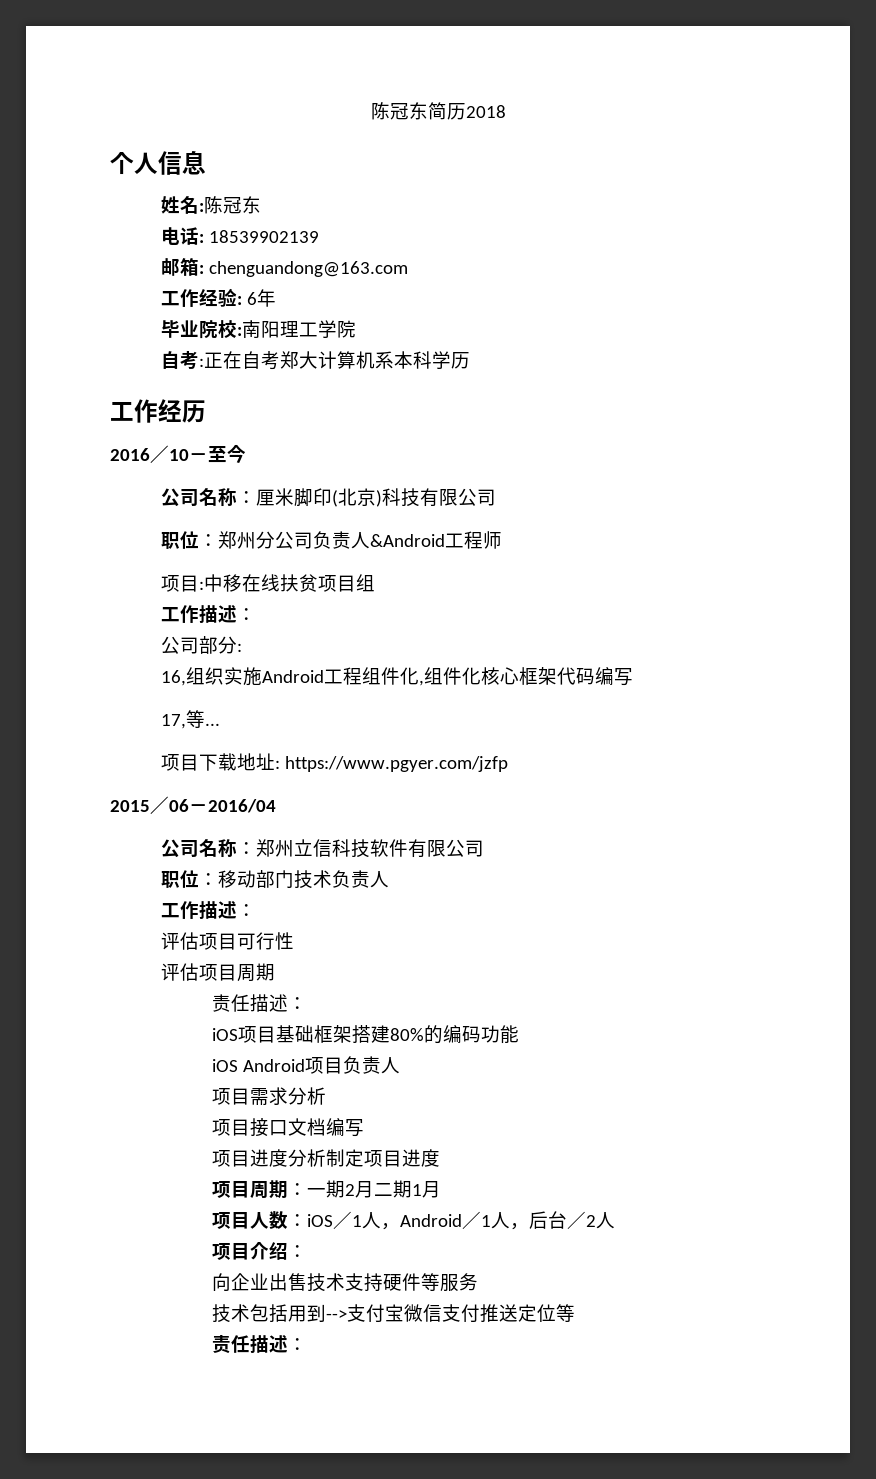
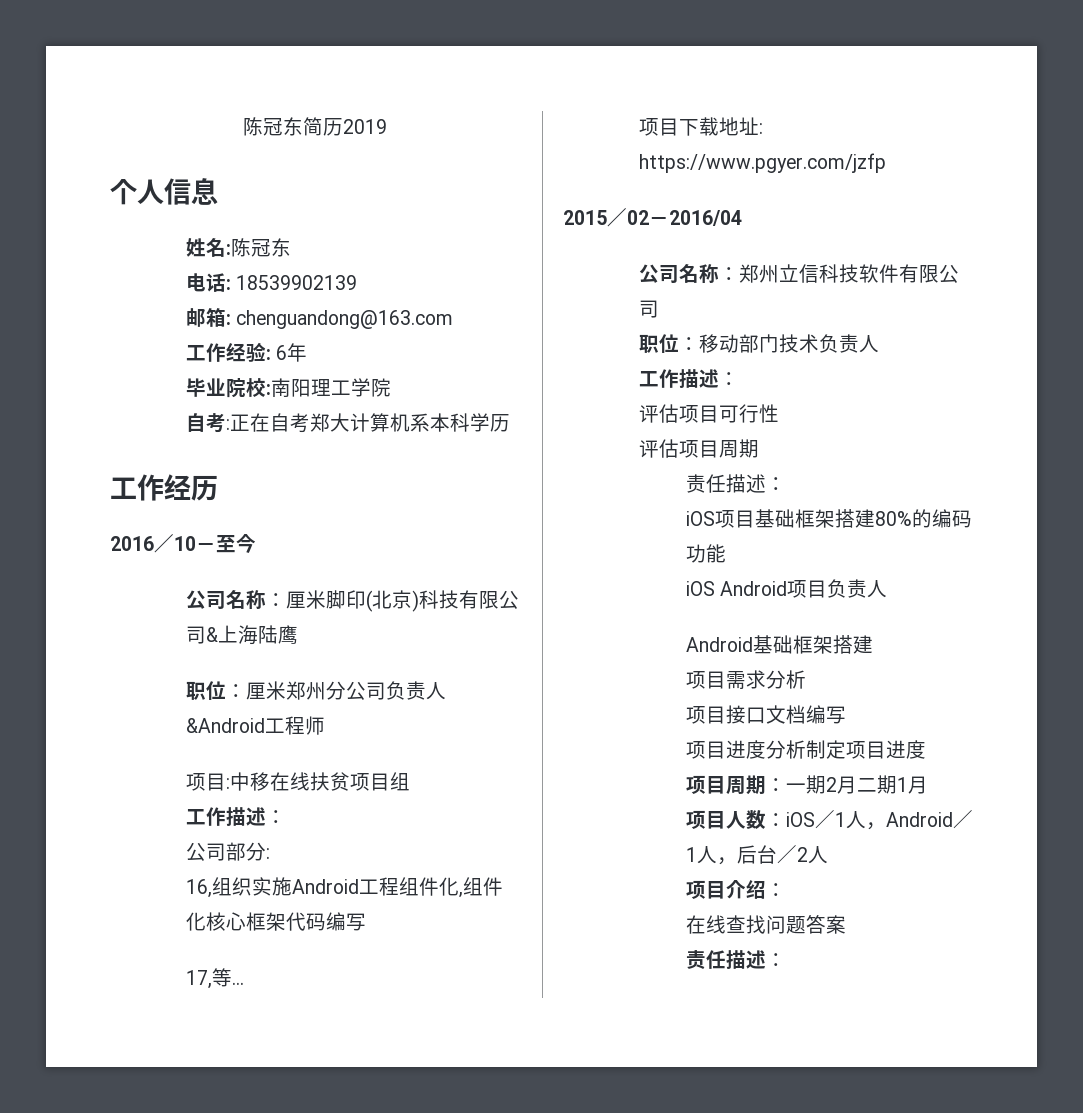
[465,105,506,118] 2018 -> [343,119,387,134] 2019
[160,531,218,549] // 职位： -> [205,625,298,645] [185,681,286,700] &上海陆鹰 // 职位：厘米
[169,799,189,812] 06 -> [627,210,649,225] 02
(400, 1065) none -> [686,635,873,654] // Android基础框架搭建
[211,1273,478,1292] [211,1304,575,1323] 向企业出售技术支持硬件等服务 // 技术包括用到-->支付宝微信支付推送定位等 -> [686,915,846,934] 在线查找问题答案

